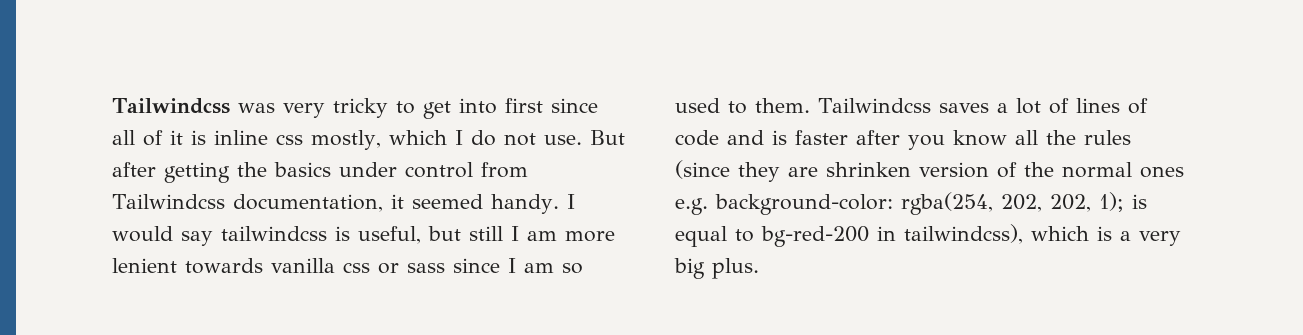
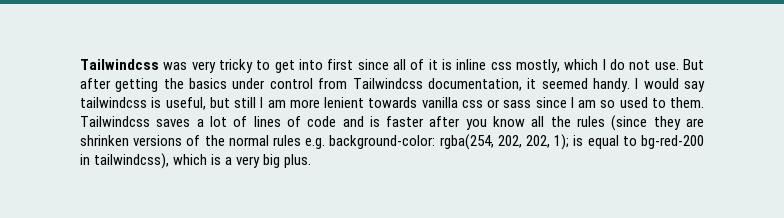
[919,162,989,178] version -> [133,135,183,146] versions
[1140,166,1184,178] ones -> [273,135,301,146] rules

